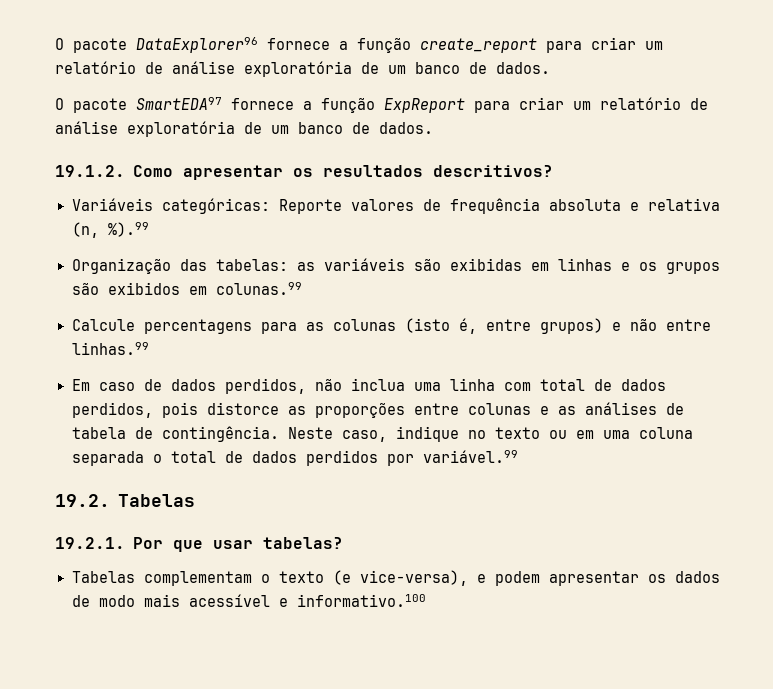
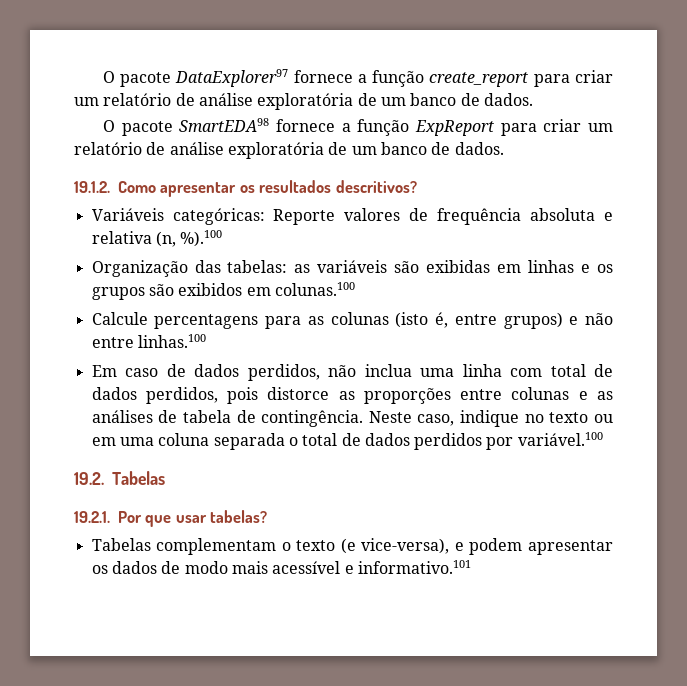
[55,37,258,53] O pacote DataExplorer96 -> [102,69,289,87] O pacote DataExplorer97
[136,97,222,110] SmartEDA97 -> [179,118,270,132] SmartEDA98
[107,222,149,237] %).99 -> [180,230,223,247] %).100
[215,282,302,295] colunas.99 -> [274,282,355,296] colunas.100
[71,342,149,355] linhas.99 -> [137,334,206,348] linhas.100
[422,450,518,463] variável.99 -> [517,432,603,446] variável.100
[296,594,426,607] informativo.100 -> [357,560,471,574] informativo.101

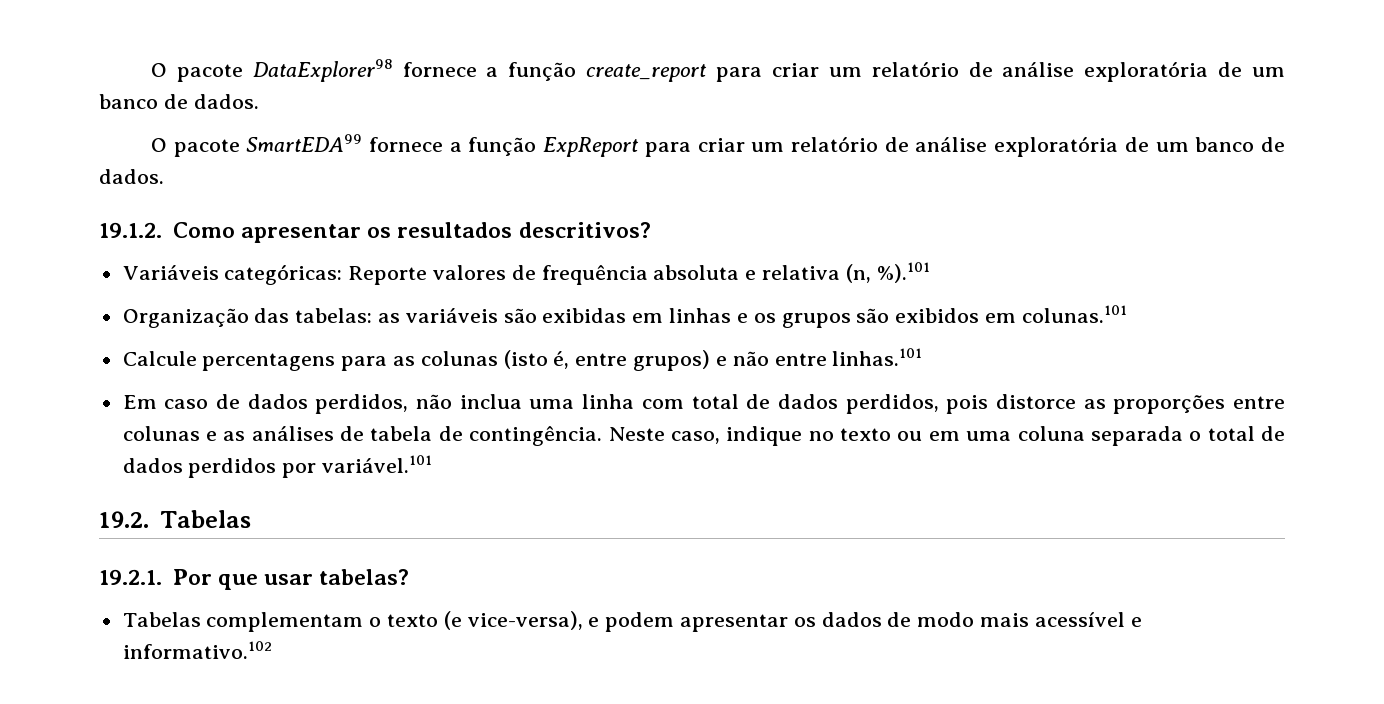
[102,69,289,87] O pacote DataExplorer97 -> [150,59,393,82] O pacote DataExplorer98
[179,118,270,132] SmartEDA98 -> [246,134,363,152] SmartEDA99
[180,230,223,247] %).100 -> [876,262,930,283] %).101
[274,282,355,296] colunas.100 -> [1021,305,1127,323] colunas.101
[137,334,206,348] linhas.100 -> [832,348,923,366] linhas.101
[517,432,603,446] variável.100 -> [322,455,433,473] variável.101
[357,560,471,574] informativo.101 -> [122,641,272,659] informativo.102

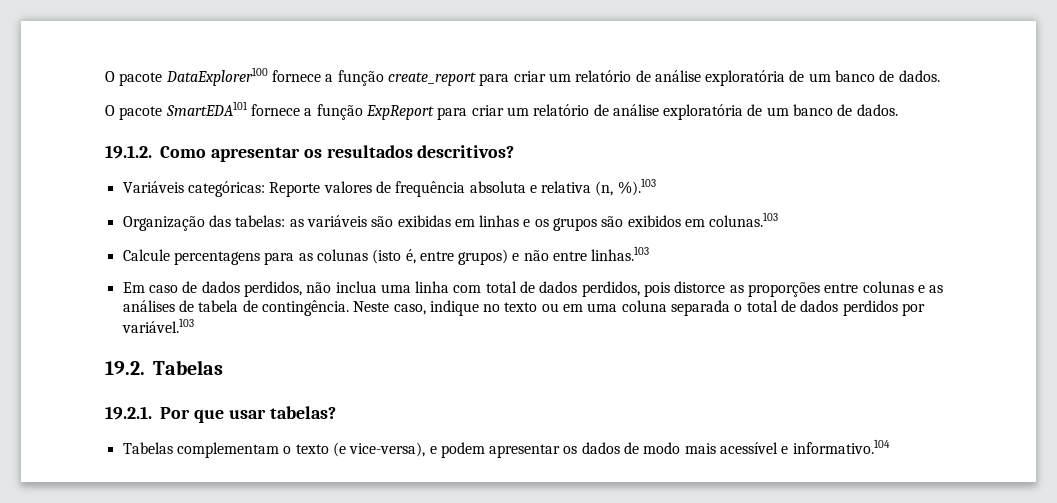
[150,59,393,82] O pacote DataExplorer98 -> [105,67,268,86] O pacote DataExplorer100
[246,134,363,152] SmartEDA99 -> [165,101,248,116] SmartEDA101
[876,262,930,283] %).101 -> [617,178,656,196] %).103
[1021,305,1127,323] colunas.101 -> [709,212,779,227] colunas.103
[832,348,923,366] linhas.101 -> [591,246,650,261] linhas.103
[322,455,433,473] variável.101 -> [121,318,194,333] variável.103
[122,641,272,659] informativo.102 -> [792,439,890,454] informativo.104

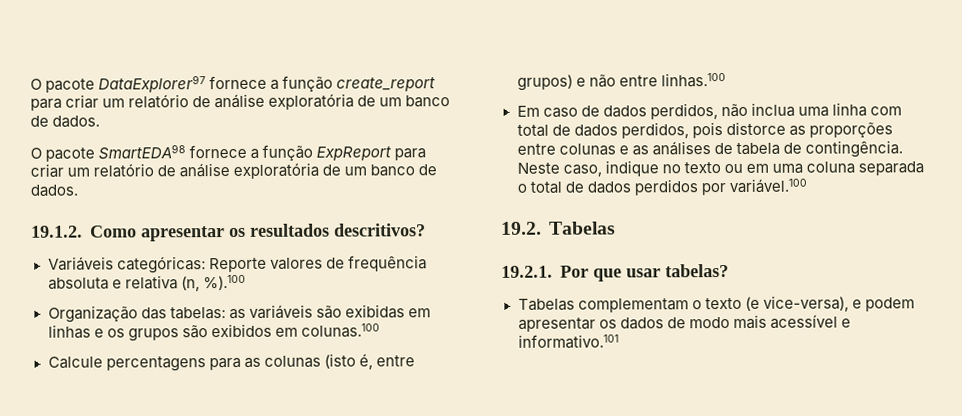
[105,67,268,86] O pacote DataExplorer100 -> [30,75,207,93] O pacote DataExplorer97
[165,101,248,116] SmartEDA101 -> [98,144,187,160] SmartEDA98
[617,178,656,196] %).103 -> [202,274,246,291] %).100
[709,212,779,227] colunas.103 -> [300,323,380,338] colunas.100
[591,246,650,261] linhas.103 -> [660,73,726,88] linhas.100
[121,318,194,333] variável.103 -> [728,178,807,194] variável.100
[792,439,890,454] informativo.104 -> [517,334,619,349] informativo.101

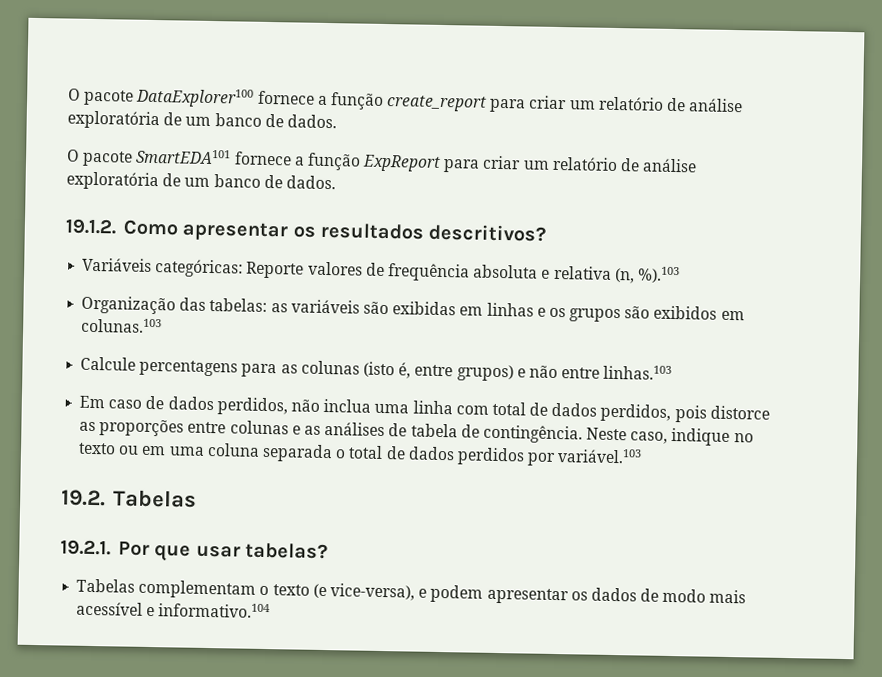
[30,75,207,93] O pacote DataExplorer97 -> [68,87,255,108] O pacote DataExplorer100
[98,144,187,160] SmartEDA98 -> [135,148,232,165] SmartEDA101
[202,274,246,291] %).100 -> [636,266,680,284] %).103
[300,323,380,338] colunas.100 -> [81,317,163,334] colunas.103
[660,73,726,88] linhas.100 -> [603,364,673,381] linhas.103
[728,178,807,194] variável.100 -> [557,448,643,464] variável.103
[517,334,619,349] informativo.101 -> [158,602,271,619] informativo.104

